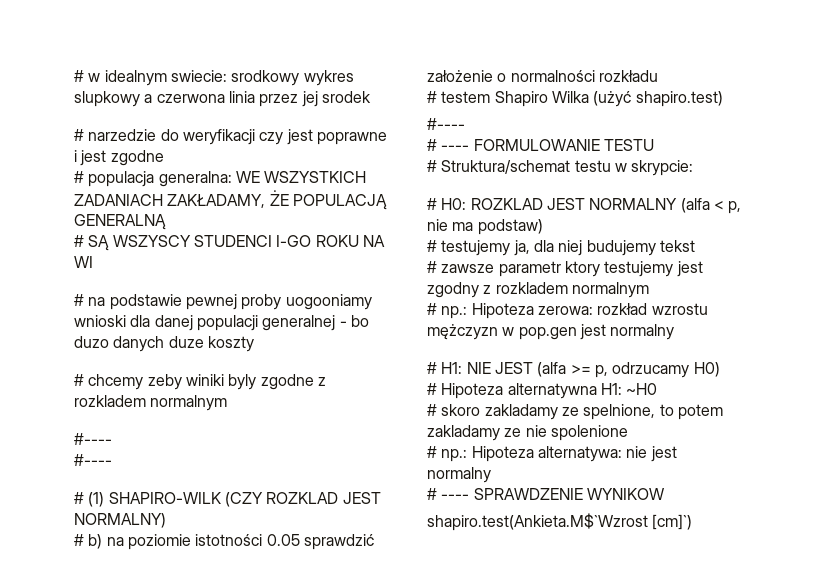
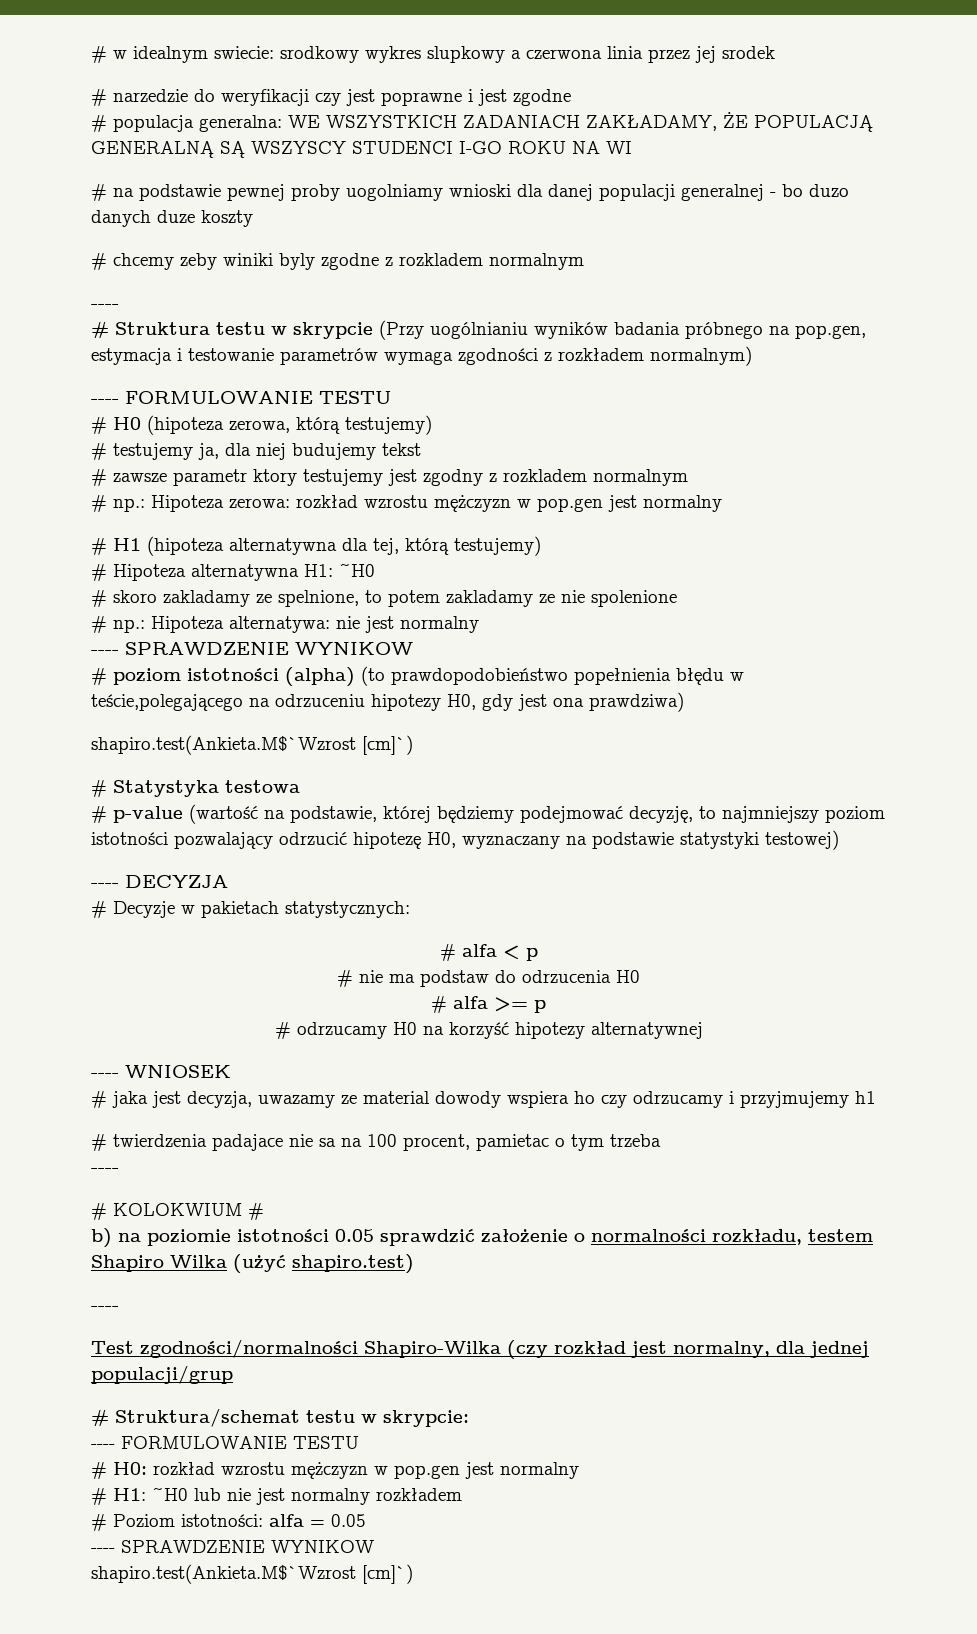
[74,235,84,247] // # -> (214, 149) none
[285,294,372,310] uogooniamy -> [346,184,443,201] uogolniamy
[74,433,112,445] [74,454,112,466] [74,492,381,507] [74,513,166,528] [74,534,374,550] [427,70,658,82] [427,91,723,107] [427,118,465,130] [427,139,654,151] [427,160,694,176] [427,198,742,214] [427,219,543,235] #---- // #---- // # (1) SHAPIRO-WILK (CZY ROZKLAD JEST NORMALNY) // # b) na poziomie istotności 0.05 sprawdzić założenie o normalności rozkładu // # testem Shapiro Wilka (użyć shapiro.test) // #---- // # ---- FORMULOWANIE TESTU // # Struktura/schemat testu w skrypcie: // # H0: ROZKLAD JEST NORMALNY (alfa < p, nie ma podstaw) -> [91,304,119,309] [91,320,866,340] [91,346,752,366] [91,391,391,404] [91,415,432,435] ---- // # Struktura testu w skrypcie (Przy uogólnianiu wyników badania próbnego na pop.gen, estymacja i testowanie parametrów wymaga zgodności z rozkładem normalnym) // ---- FORMULOWANIE TESTU // # H0 (hipoteza zerowa, którą testujemy)
[441,362,720,378] H1: NIE JEST (alfa >= p, odrzucamy H0) -> [113,536,541,556] H1 (hipoteza alternatywna dla tej, którą testujemy)
[427,488,437,500] # -> [91,642,413,655] [91,666,744,687] [91,692,684,712] [91,735,413,755] [91,780,300,797] [91,804,885,824] [91,830,839,850] [91,875,228,888] [91,901,410,918] [439,944,538,961] [337,970,640,987] [431,996,546,1013] [274,1022,703,1039] [91,1065,231,1078] [91,1091,876,1108] [91,1134,661,1151] [91,1168,119,1173] [91,1203,264,1220] [91,1228,873,1248] [91,1254,414,1274] [91,1306,119,1311] [91,1339,869,1359] [91,1365,233,1384] [91,1408,469,1427] [91,1436,359,1449] [91,1462,579,1479] [91,1487,462,1505] [91,1514,366,1531] ---- SPRAWDZENIE WYNIKOW // # poziom istotności (alpha) (to prawdopodobieństwo popełnienia błędu w teście,polegającego na odrzuceniu hipotezy H0, gdy jest ona prawdziwa) // shapiro.test(Ankieta.M$`Wzrost [cm]`) // # Statystyka testowa // # p-value (wartość na podstawie, której będziemy podejmować decyzję, to najmniejszy poziom istotności pozwalający odrzucić hipotezę H0, wyznaczany na podstawie statystyki testowej) // ---- DECYZJA // # Decyzje w pakietach statystycznych: // # alfa < p // # nie ma podstaw do odrzucenia H0 // # alfa >= p // # odrzucamy H0 na korzyść hipotezy alternatywnej // ---- WNIOSEK // # jaka jest decyzja, uwazamy ze material dowody wspiera ho czy odrzucamy i przyjmujemy h1 // # twierdzenia padajace nie sa na 100 procent, pamietac o tym trzeba // ---- // # KOLOKWIUM # // b) na poziomie istotności 0.05 sprawdzić założenie o normalności rozkładu, testem Shapiro Wilka (użyć shapiro.test) // ---- // Test zgodności/normalności Shapiro-Wilka (czy rozkład jest normalny, dla jednej populacji/grup // # Struktura/schemat testu w skrypcie: // ---- FORMULOWANIE TESTU // # H0: rozkład wzrostu mężczyzn w pop.gen jest normalny // # H1: ~H0 lub nie jest normalny rozkładem // # Poziom istotności: alfa = 0.05 //

